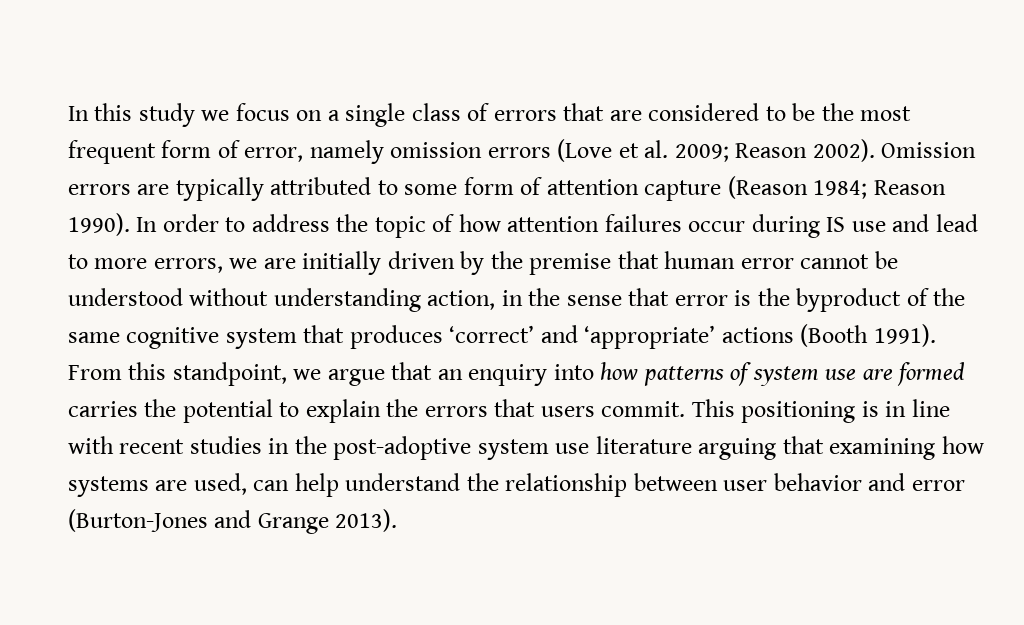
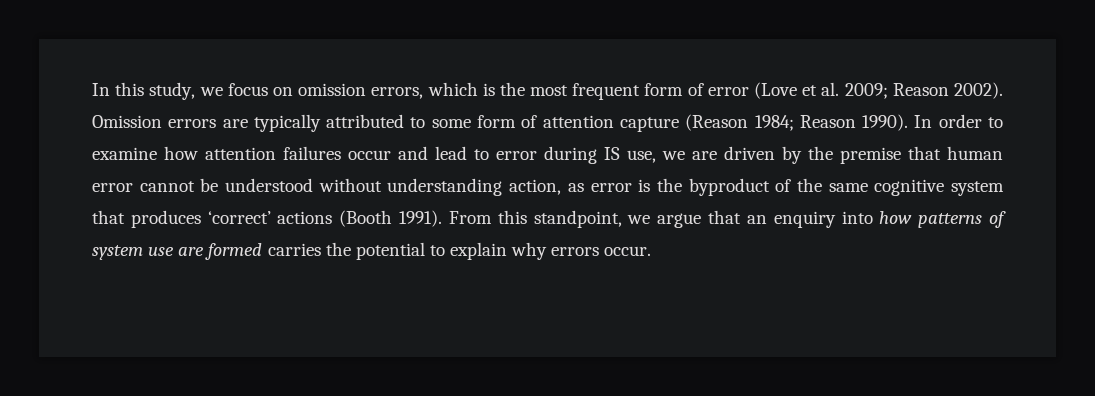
[138,103,195,127] study -> [149,82,196,100] study,
[327,103,816,127] a single class of errors that are considered to be -> [298,82,495,99] omission errors, which is
[244,140,551,164] error, namely omission errors -> [707,87,749,96] error
[251,214,978,238] [68,254,223,273] address the topic of how attention failures occur during IS use and lead to more errors, -> [92,146,656,164] examine how attention failures occur and lead to error during IS use,
[302,251,382,275] initially -> (717, 155) none
[501,288,670,306] in the sense that -> [567,183,584,192] as
[540,325,716,349] and ‘appropriate’ -> (271, 217) none
[386,399,950,423] [68,436,984,460] [68,473,965,497] [68,509,398,534] the errors that users commit. This positioning is in line with recent studies in the post-adoptive system use literature arguing that examining how systems are used, can help understand the relationship between user behavior and error (Burton-Jones and Grange 2013). -> [511,242,652,260] why errors occur.

